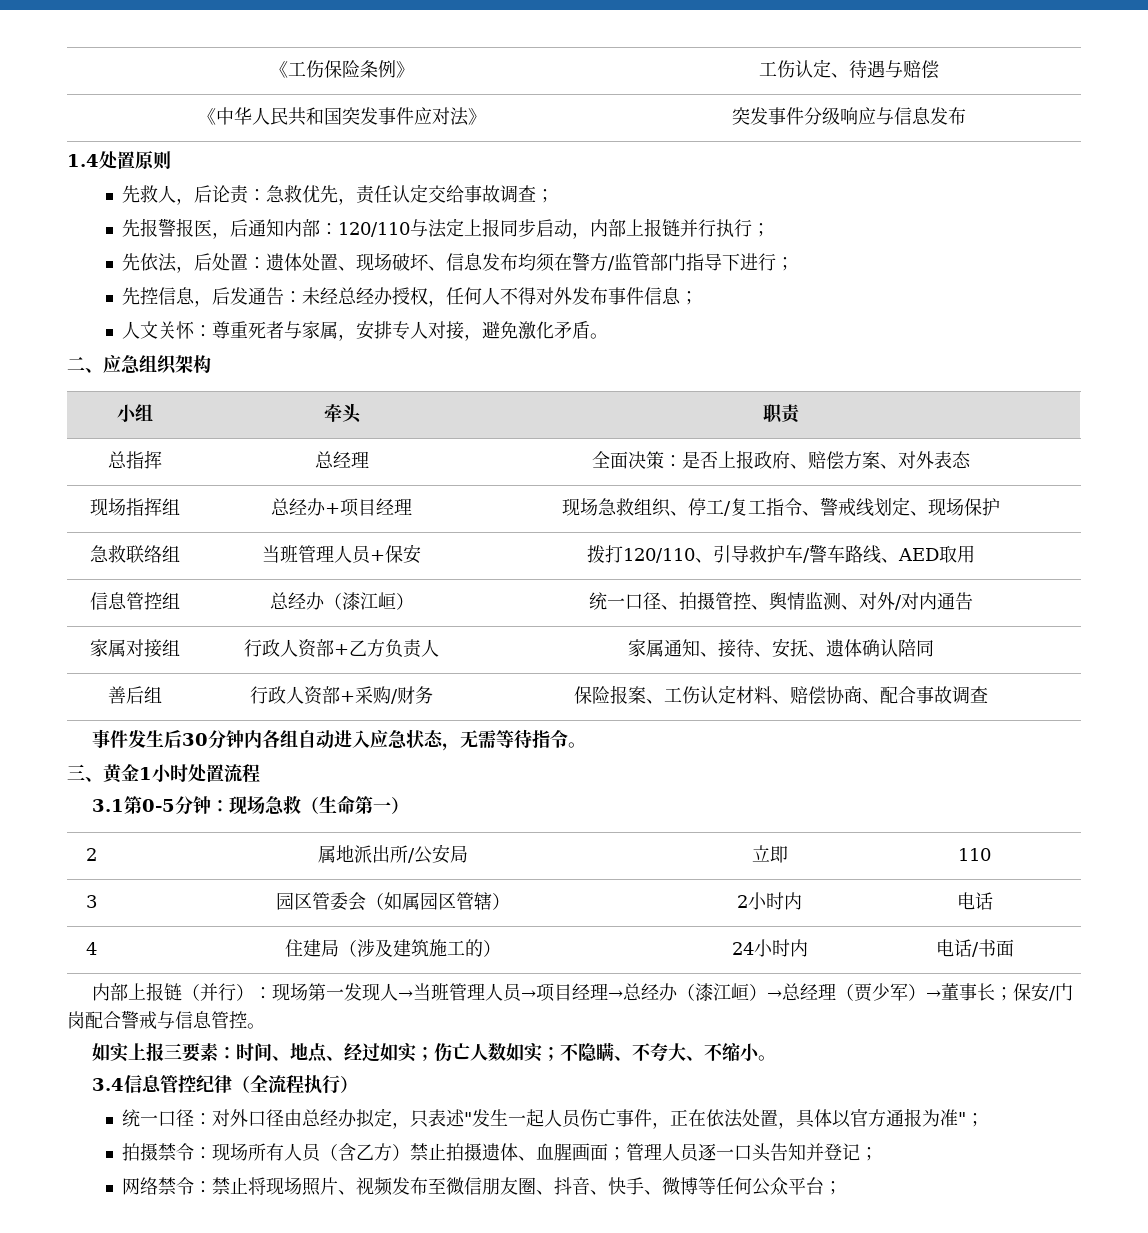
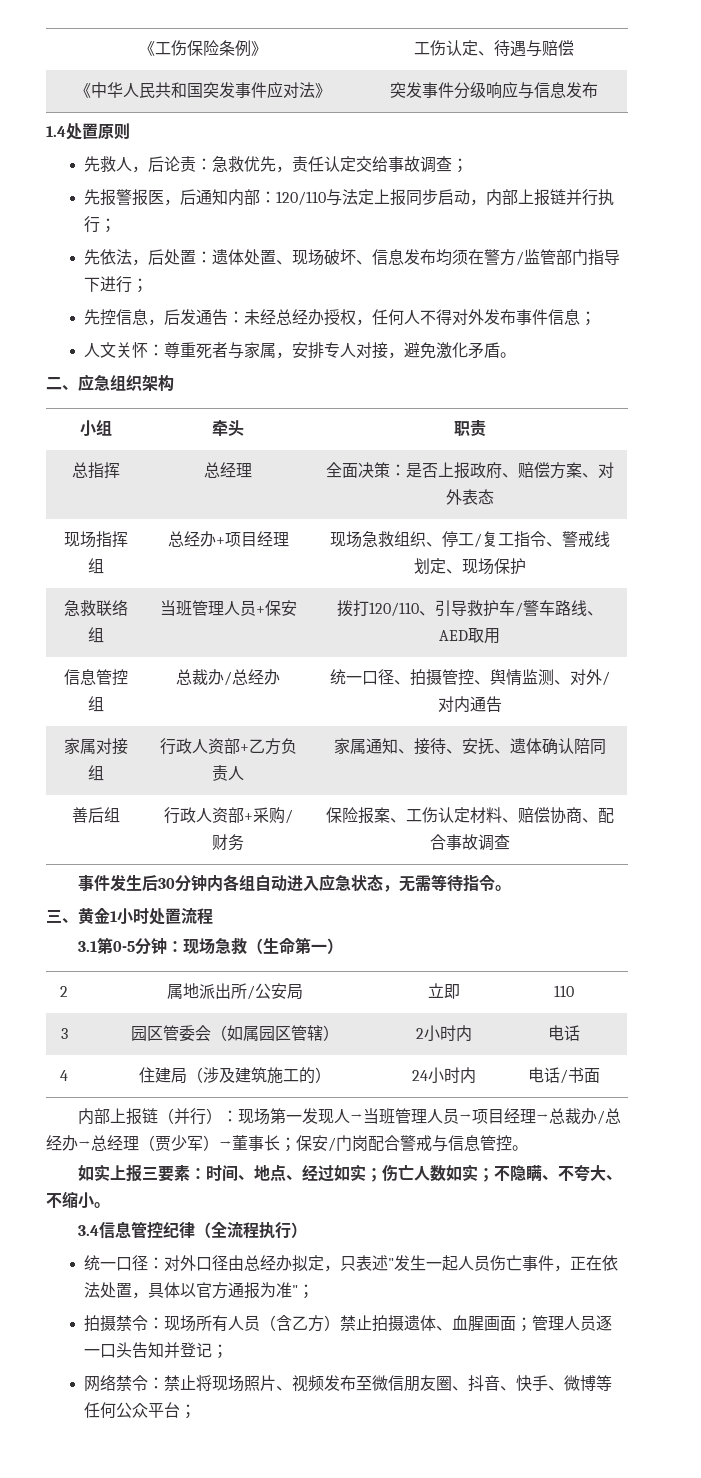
[287,592,414,610] 经办（漆江峘） -> [192,669,280,686] 裁办/总经办
[641,983,768,1001] 经办（漆江峘） -> [564,1108,621,1125] [46,1135,78,1151] 裁办/总经办

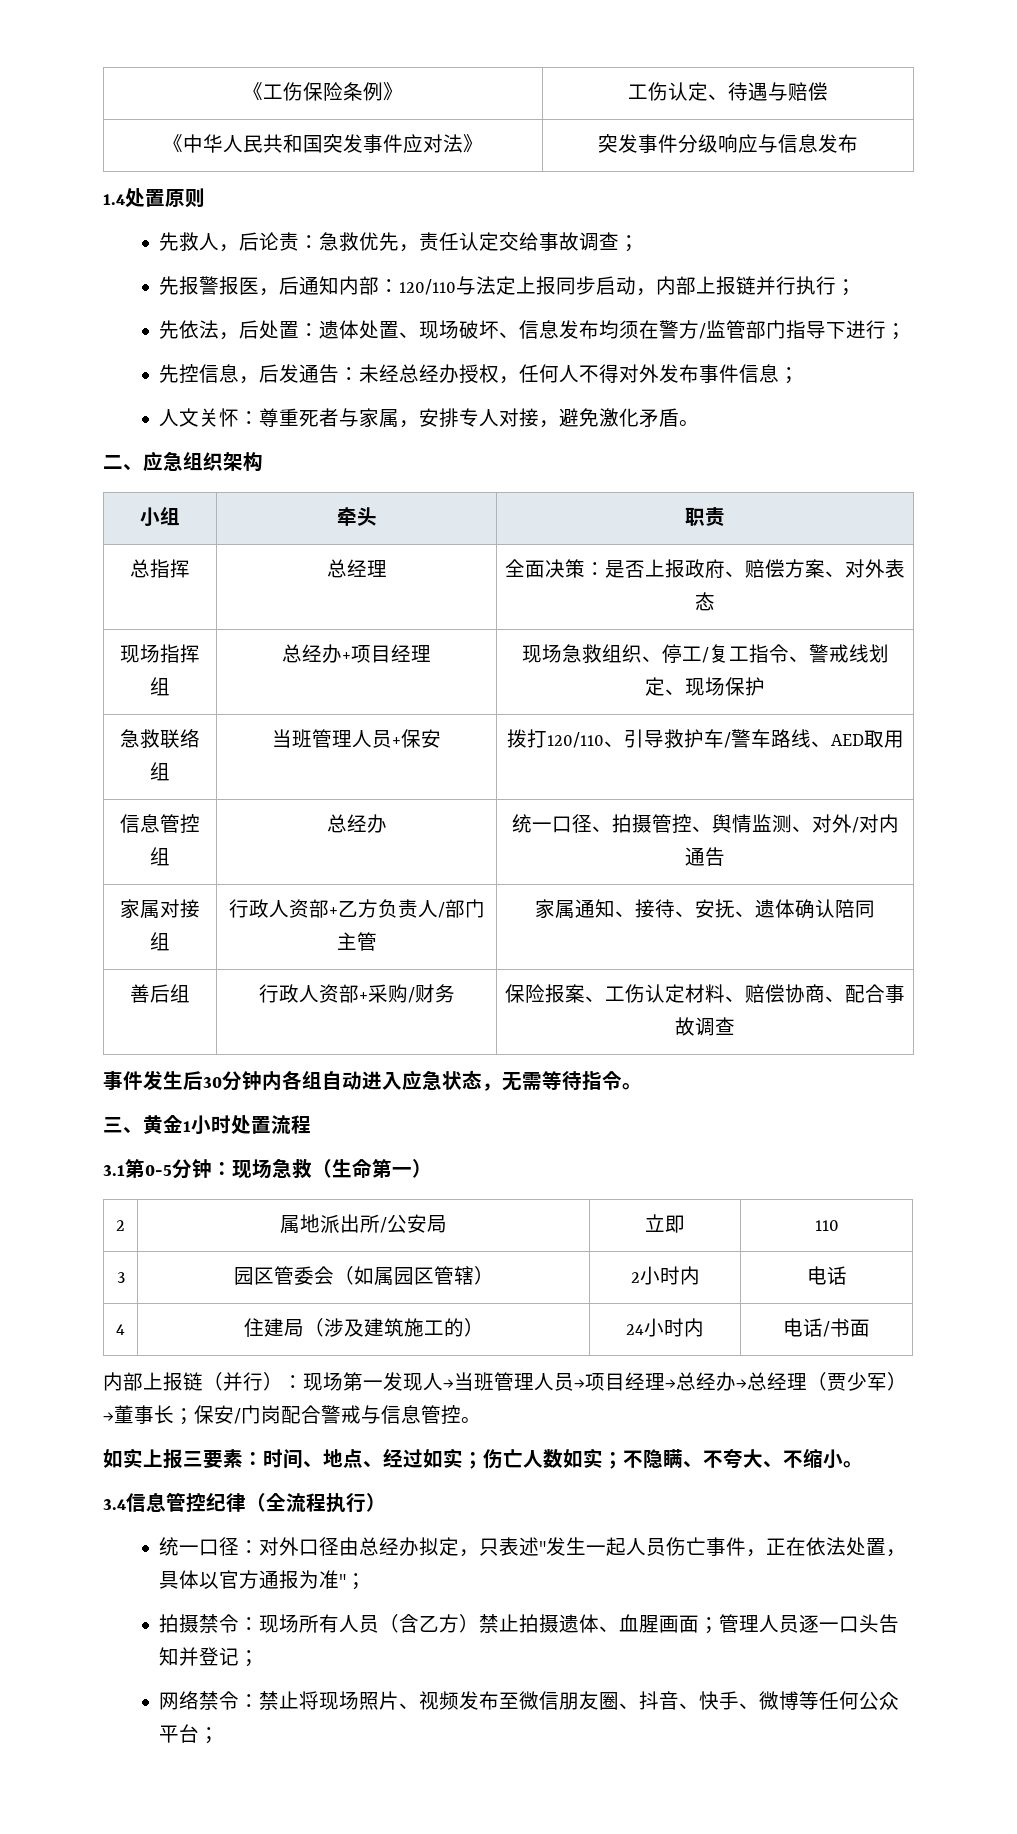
[192,669,248,686] 裁办/总 -> (347, 823) none
(244, 773) none -> [437,899,485,918] [336,932,377,951] /部门主管
[564,1108,621,1125] 裁办/总 -> (696, 1381) none

